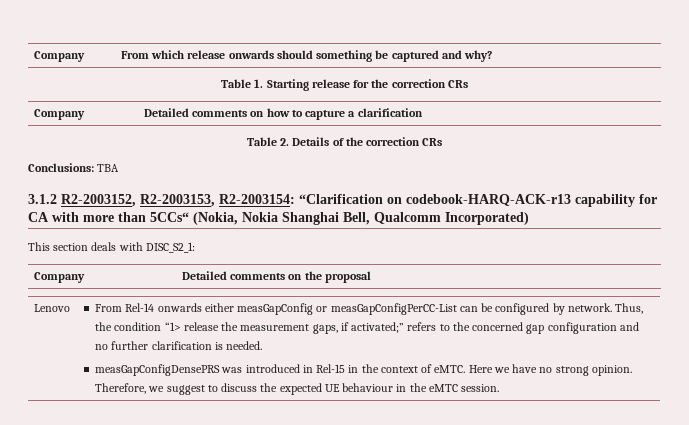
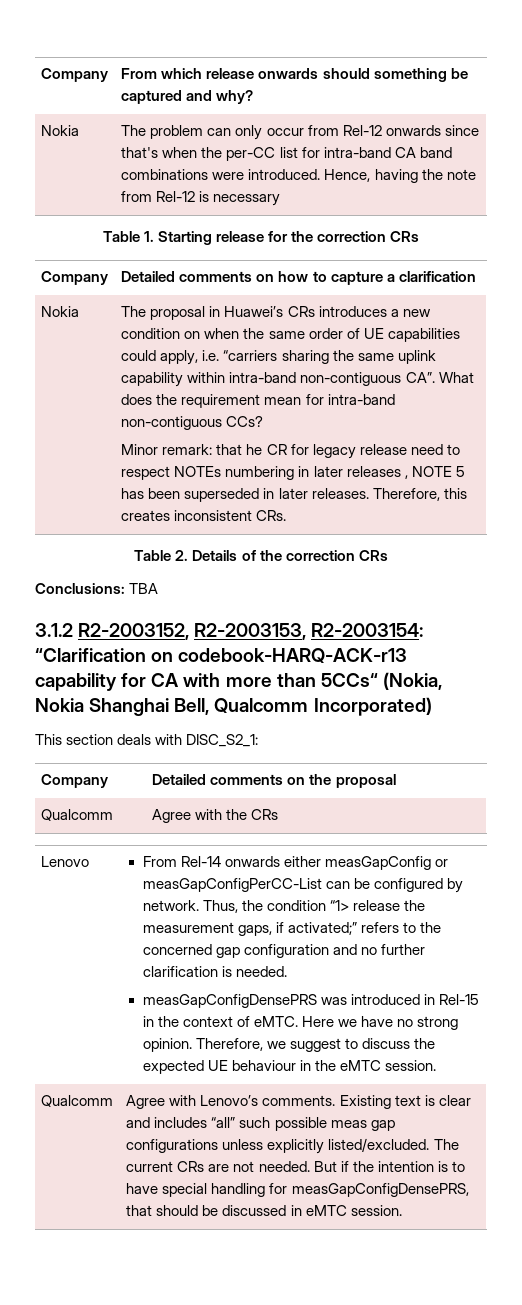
(493, 56) none -> [41,125,80,136] [121,125,479,140] [121,147,452,161] [121,169,476,183] [121,191,281,206] // Nokia | The problem can only occur from Rel-12 onwards since that's when the per-CC list for intra-band CA band combinations were introduced. Hence, having the note from Rel-12 is necessary
(423, 112) none -> [41,306,80,317] [121,306,431,320] [121,328,460,342] [121,350,436,365] [121,372,474,387] [121,394,395,408] [121,416,264,430] [121,444,460,459] [121,466,465,480] [121,488,467,502] [121,510,287,521] // Nokia | The proposal in Huawei’s CRs introduces a new condition on when the same order of UE capabilities could apply, i.e. “carriers sharing the same uplink capability within intra-band non-contiguous CA”. What does the requirement mean for intra-band non-contiguous CCs? // Minor remark: that he CR for legacy release need to respect NOTEs numbering in later releases , NOTE 5 has been superseded in later releases. Therefore, this creates inconsistent CRs.
(371, 277) none -> [41,809,114,821] [152,809,279,823] // Qualcomm | Agree with the CRs
(500, 388) none -> [41,1095,114,1107] [126,1095,471,1109] [126,1117,395,1131] [126,1138,459,1154] [126,1161,465,1172] [126,1183,469,1197] [126,1205,402,1216] // Qualcomm | Agree with Lenovo’s comments. Existing text is clear and includes “all” such possible meas gap configurations unless explicitly listed/excluded. The current CRs are not needed. But if the intention is to have special handling for measGapConfigDensePRS, that should be discussed in eMTC session.

